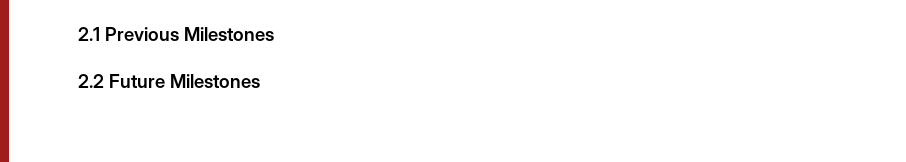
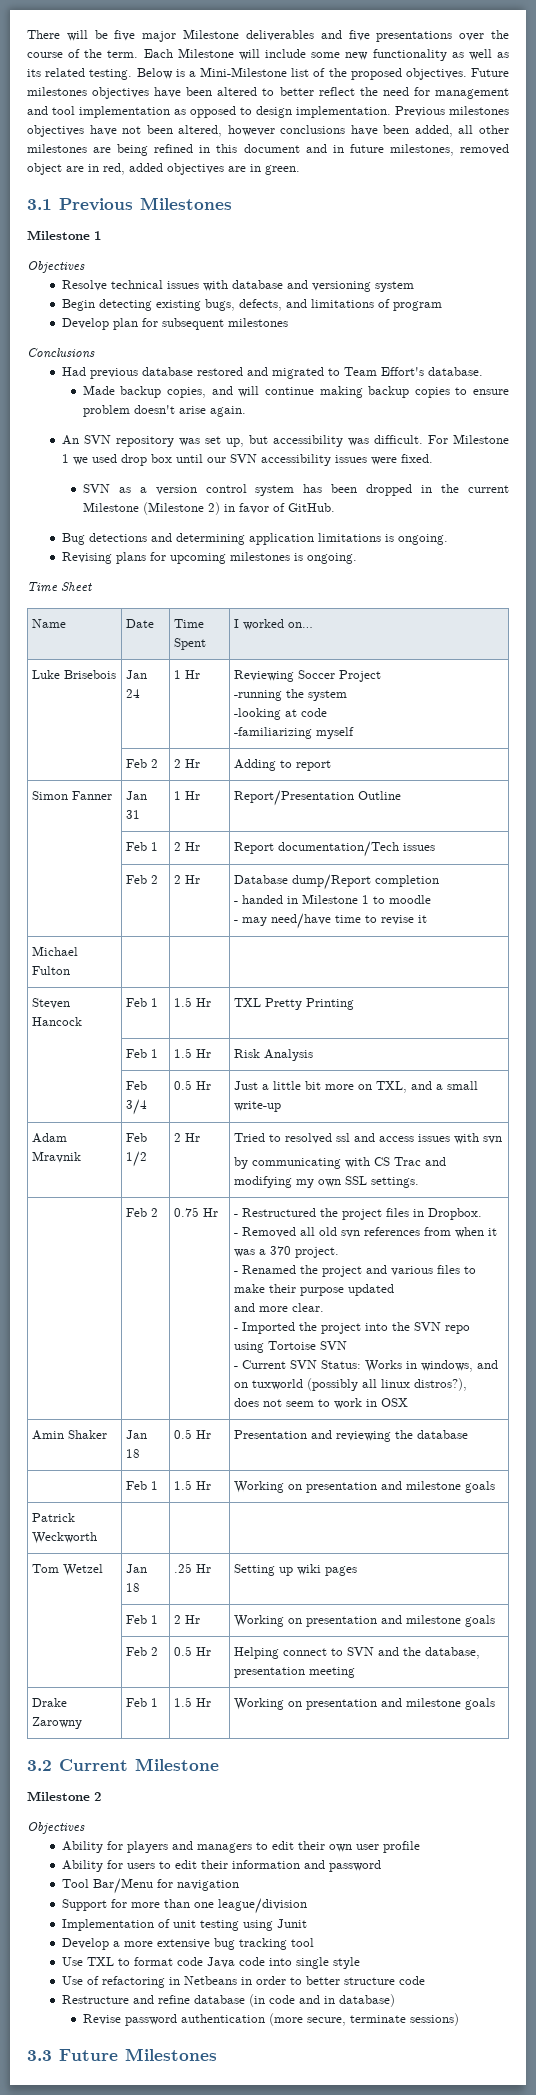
[78,27,274,41] [78,74,104,88] 2.1 Previous Milestones // 2.2 -> [27,29,509,42] [27,48,509,61] [27,67,510,80] [27,87,509,99] [27,106,509,118] [27,125,510,137] [27,144,509,156] [27,163,300,175] [27,197,232,211] [27,230,101,240] [27,261,85,273] [62,280,415,292] [62,299,443,311] [62,318,289,330] [27,348,95,358] [62,367,484,379] [82,385,509,398] [82,405,246,417] [62,434,509,447] [62,454,434,466] [82,484,509,496] [82,502,335,515] [62,533,449,545] [62,552,358,564] [27,582,92,592] [32,619,67,628] [126,619,155,628] [174,619,205,628] [174,638,207,650] [234,619,314,630] [32,670,117,679] [126,670,148,679] [126,689,141,698] [174,670,201,679] [234,670,382,682] [234,689,348,701] [234,708,328,720] [234,727,355,739] [126,759,159,768] [174,759,201,768] [234,759,332,771] [32,791,113,800] [126,791,148,800] [126,810,141,819] [174,791,201,800] [234,790,402,806] [126,842,159,851] [174,842,201,851] [234,841,436,857] [126,875,159,884] [174,875,201,884] [234,874,440,890] [234,894,432,904] [234,913,428,929] [32,946,79,956] [32,966,71,975] [32,998,71,1009] [32,1017,83,1026] [126,998,159,1007] [174,997,212,1007] [234,998,355,1010] [126,1049,159,1058] [174,1048,212,1058] [234,1049,314,1061] [126,1081,148,1090] [126,1099,148,1115] [174,1080,212,1090] [234,1081,479,1093] [234,1101,282,1112] [32,1133,68,1143] [32,1151,82,1163] [126,1133,148,1142] [126,1151,148,1167] [174,1133,201,1142] [234,1133,503,1144] [234,1157,447,1169] [234,1176,420,1188] [126,1208,159,1217] [174,1207,219,1217] [234,1208,483,1220] [234,1227,498,1238] [234,1246,340,1258] [234,1265,477,1277] [234,1284,395,1296] [234,1303,325,1312] [234,1322,471,1334] [234,1341,348,1353] [234,1360,499,1372] [234,1378,468,1391] [234,1398,409,1409] [32,1430,108,1440] [126,1430,148,1439] [126,1449,141,1458] [174,1429,212,1439] [234,1430,469,1442] [126,1481,159,1490] [174,1480,212,1490] [234,1481,496,1493] [32,1513,76,1522] [32,1532,98,1544] [32,1564,104,1576] [126,1564,148,1573] [126,1583,141,1592] [174,1563,212,1573] [234,1564,358,1576] [126,1615,159,1624] [174,1615,201,1624] [234,1615,496,1627] [126,1647,159,1656] [174,1646,212,1656] [234,1647,481,1659] [234,1667,356,1678] [32,1698,68,1707] [32,1717,83,1729] [126,1698,159,1707] [174,1697,212,1707] [234,1698,496,1710] [27,1758,219,1771] [27,1791,101,1801] [27,1822,85,1834] [62,1841,421,1853] [62,1860,382,1872] [62,1878,240,1894] [62,1898,308,1914] [62,1919,308,1931] [62,1938,315,1950] [62,1957,361,1969] [62,1976,426,1988] [62,1994,396,2007] [82,2013,459,2026] [27,2050,52,2061] There will be five major Milestone deliverables and five presentations over the course of the term. Each Milestone will include some new functionality as well as its related testing. Below is a Mini-Milestone list of the proposed objectives. Future milestones objectives have been altered to better reflect the need for management and tool implementation as opposed to design implementation. Previous milestones objectives have not been altered, however conclusions have been added, all other milestones are being refined in this document and in future milestones, removed object are in red, added objectives are in green. // 3.1 Previous Milestones // Milestone 1 // Objectives // Resolve technical issues with database and versioning system // Begin detecting existing bugs, defects, and limitations of program // Develop plan for subsequent milestones // Conclusions // Had previous database restored and migrated to Team Effort's database. // Made backup copies, and will continue making backup copies to ensure problem doesn't arise again. // An SVN repository was set up, but accessibility was difficult. For Milestone 1 we used drop box until our SVN accessibility issues were fixed. // SVN as a version control system has been dropped in the current Milestone (Milestone 2) in favor of GitHub. // Bug detections and determining application limitations is ongoing. // Revising plans for upcoming milestones is ongoing. // Time Sheet // Name | Date | Time Spent | I worked on… // Luke Brisebois | Jan 24 | 1 Hr | Reviewing Soccer Project // -running the system // -looking at code // -familiarizing myself // | Feb 2 | 2 Hr | Adding to report // Simon Fanner | Jan 31 | 1 Hr | Report/Presentation Outline // | Feb 1 | 2 Hr | Report documentation/Tech issues // | Feb 2 | 2 Hr | Database dump/Report completion // - handed in Milestone 1 to moodle // - may need/have time to revise it // Michael Fulton | | | // Steven Hancock | Feb 1 | 1.5 Hr | TXL Pretty Printing // | Feb 1 | 1.5 Hr | Risk Analysis // | Feb 3/4 | 0.5 Hr | Just a little bit more on TXL, and a small write-up // Adam Mravnik | Feb 1/2 | 2 Hr | Tried to resolved ssl and access issues with svn // by communicating with CS Trac and modifying my own SSL settings. // | Feb 2 | 0.75 Hr | - Restructured the project files in Dropbox. // - Removed all old svn references from when it was a 370 project. // - Renamed the project and various files to make their purpose updated // and more clear. // - Imported the project into the SVN repo using Tortoise SVN // - Current SVN Status: Works in windows, and on tuxworld (possibly all linux distros?), // does not seem to work in OSX // Amin Shaker | Jan 18 | 0.5 Hr | Presentation and reviewing the database // | Feb 1 | 1.5 Hr | Working on presentation and milestone goals // Patrick Weckworth | | | // Tom Wetzel | Jan 18 | .25 Hr | Setting up wiki pages // | Feb 1 | 2 Hr | Working on presentation and milestone goals // | Feb 2 | 0.5 Hr | Helping connect to SVN and the database, presentation meeting // Drake Zarowny | Feb 1 | 1.5 Hr | Working on presentation and milestone goals // 3.2 Current Milestone // Milestone 2 // Objectives // Ability for players and managers to edit their own user profile // Ability for users to edit their information and password // Tool Bar/Menu for navigation // Support for more than one league/division // Implementation of unit testing using Junit // Develop a more extensive bug tracking tool // Use TXL to format code Java code into single style // Use of refactoring in Netbeans in order to better structure code // Restructure and refine database (in code and in database) // Revise password authentication (more secure, terminate sessions) // 3.3

